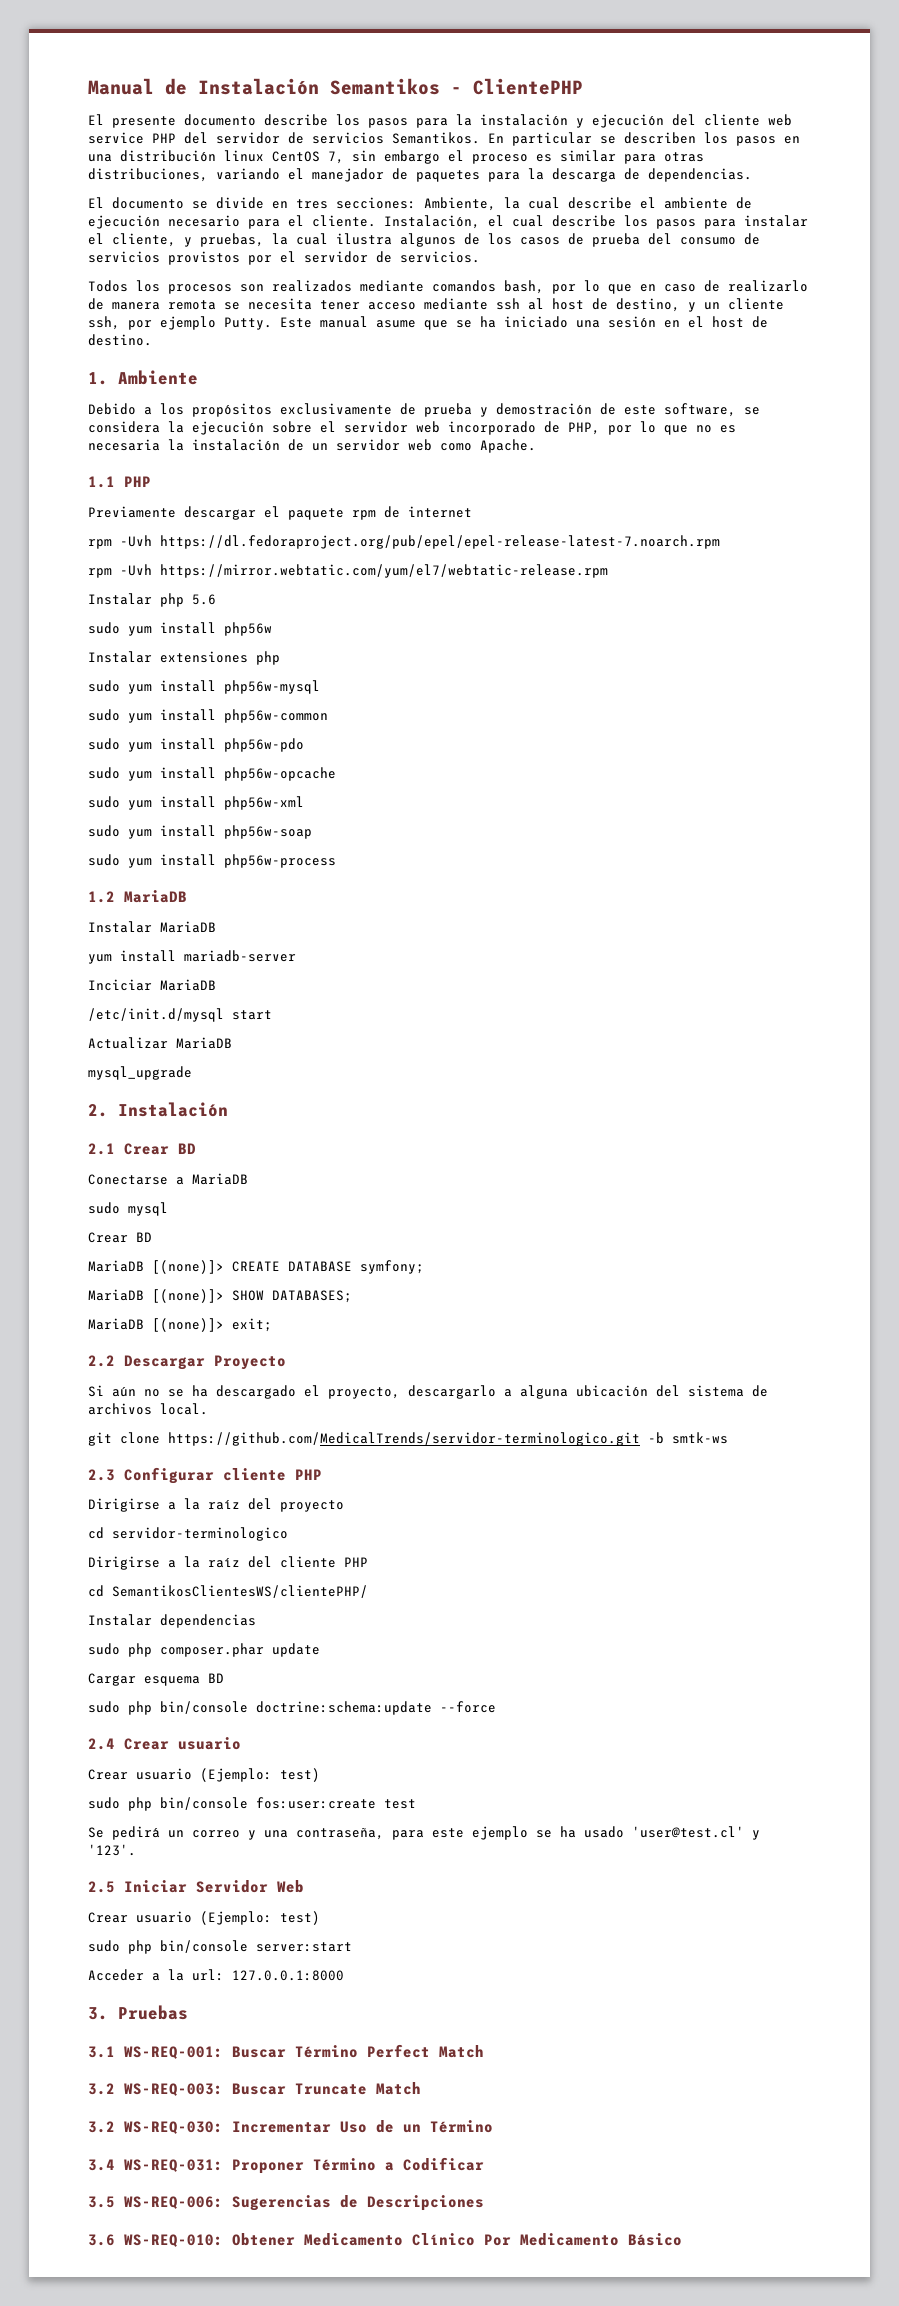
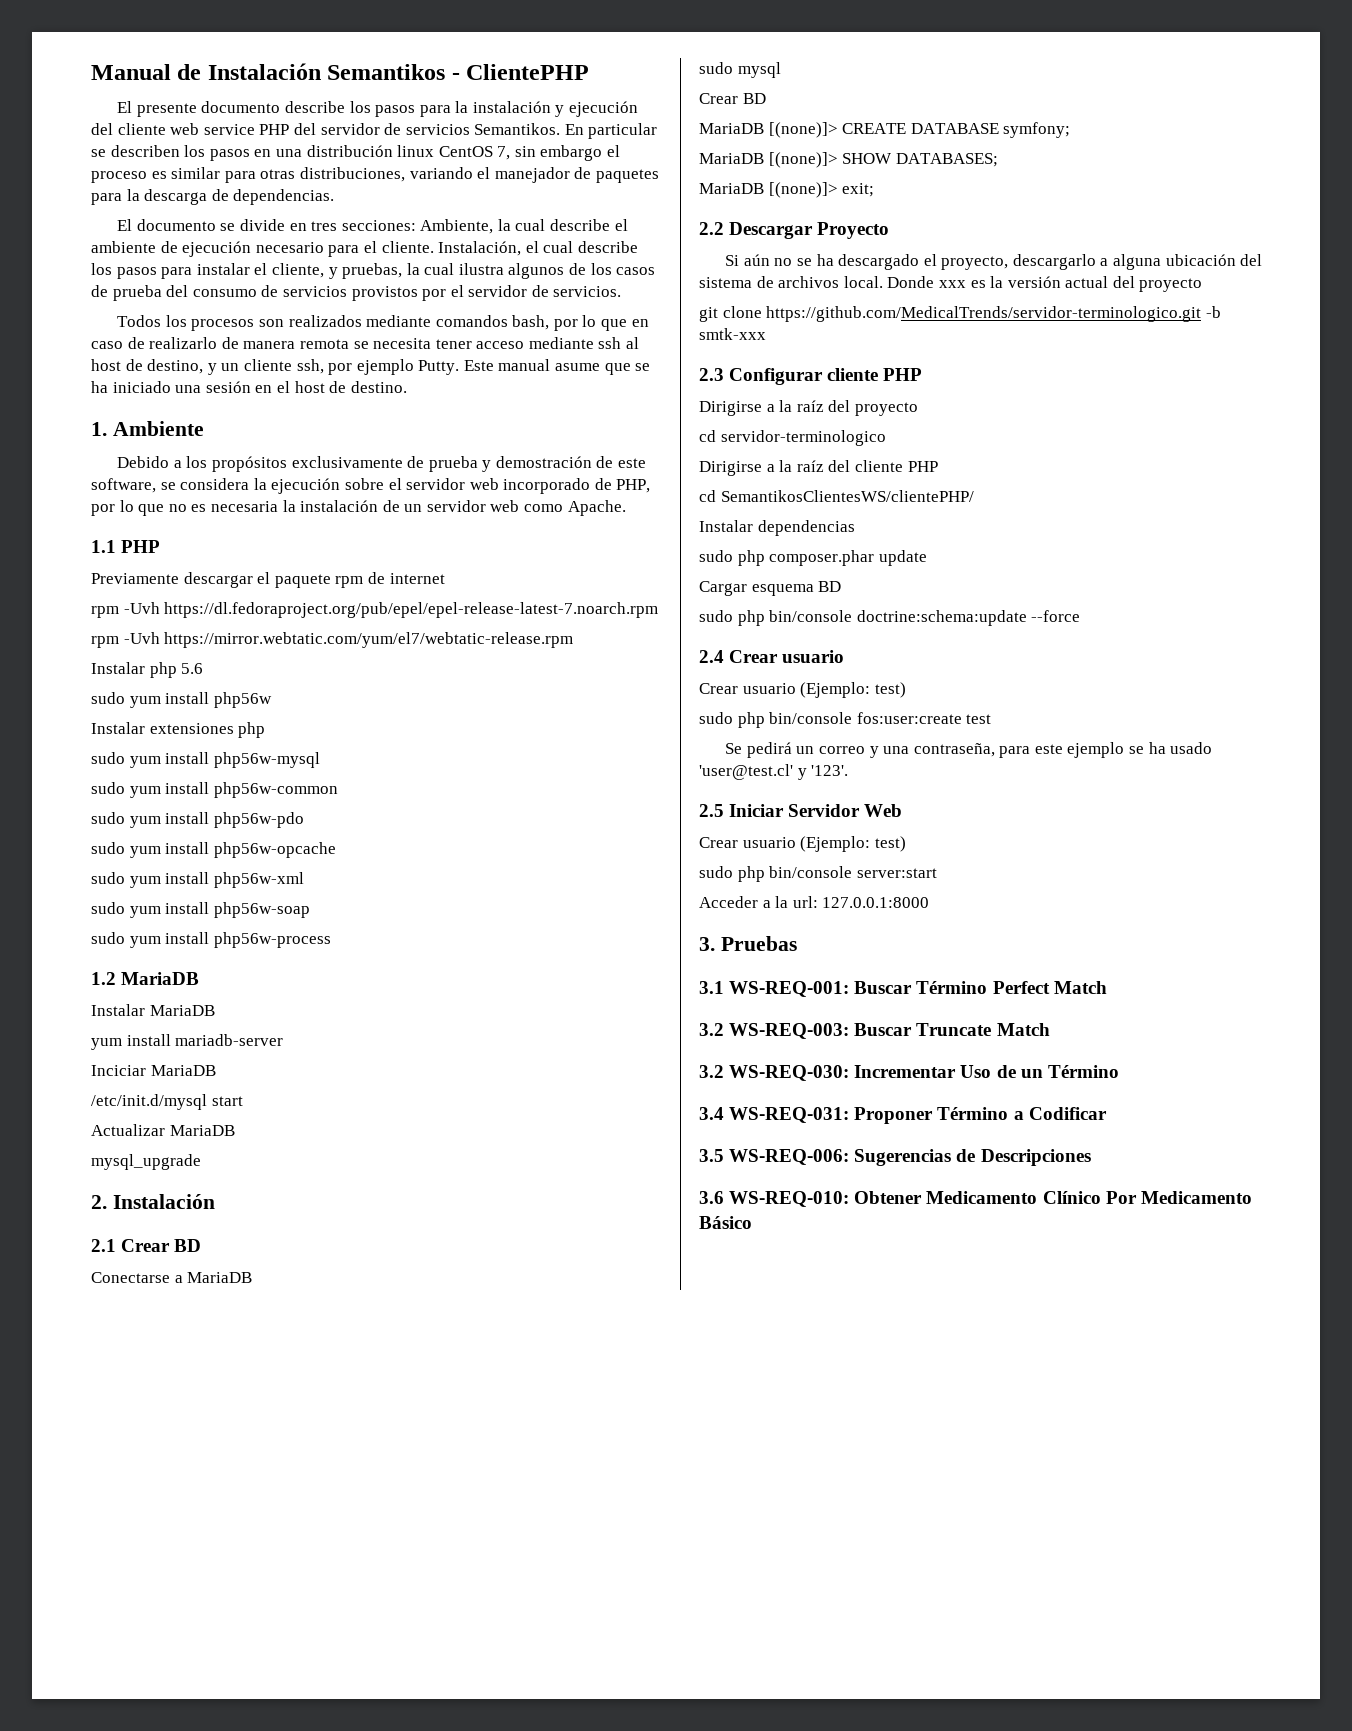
(208, 1409) none -> [887,276,1203,292] Donde xxx es la versión actual del proyecto
[672,1432,728,1444] smtk-ws -> [699,328,766,340] smtk-xxx

